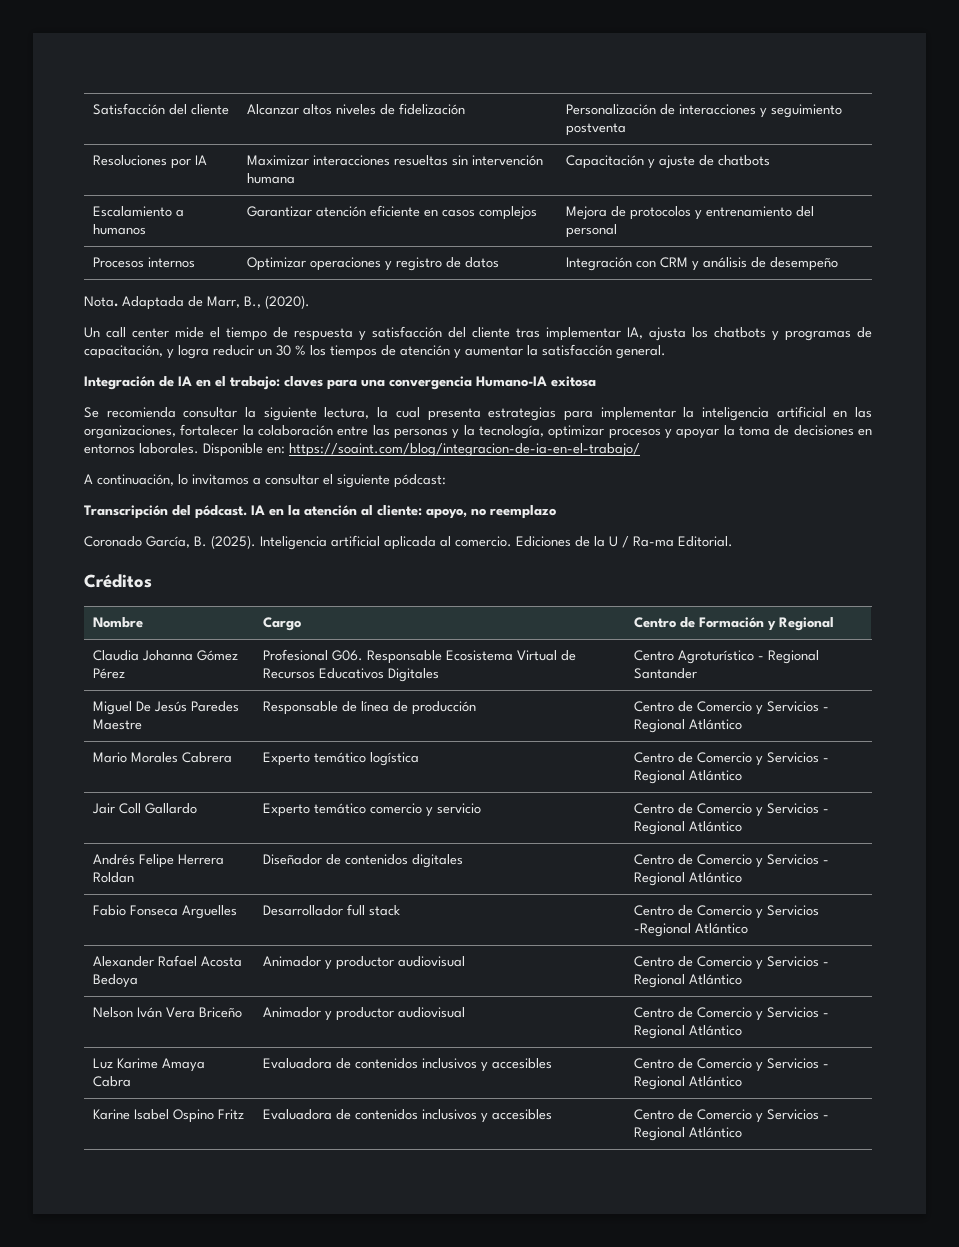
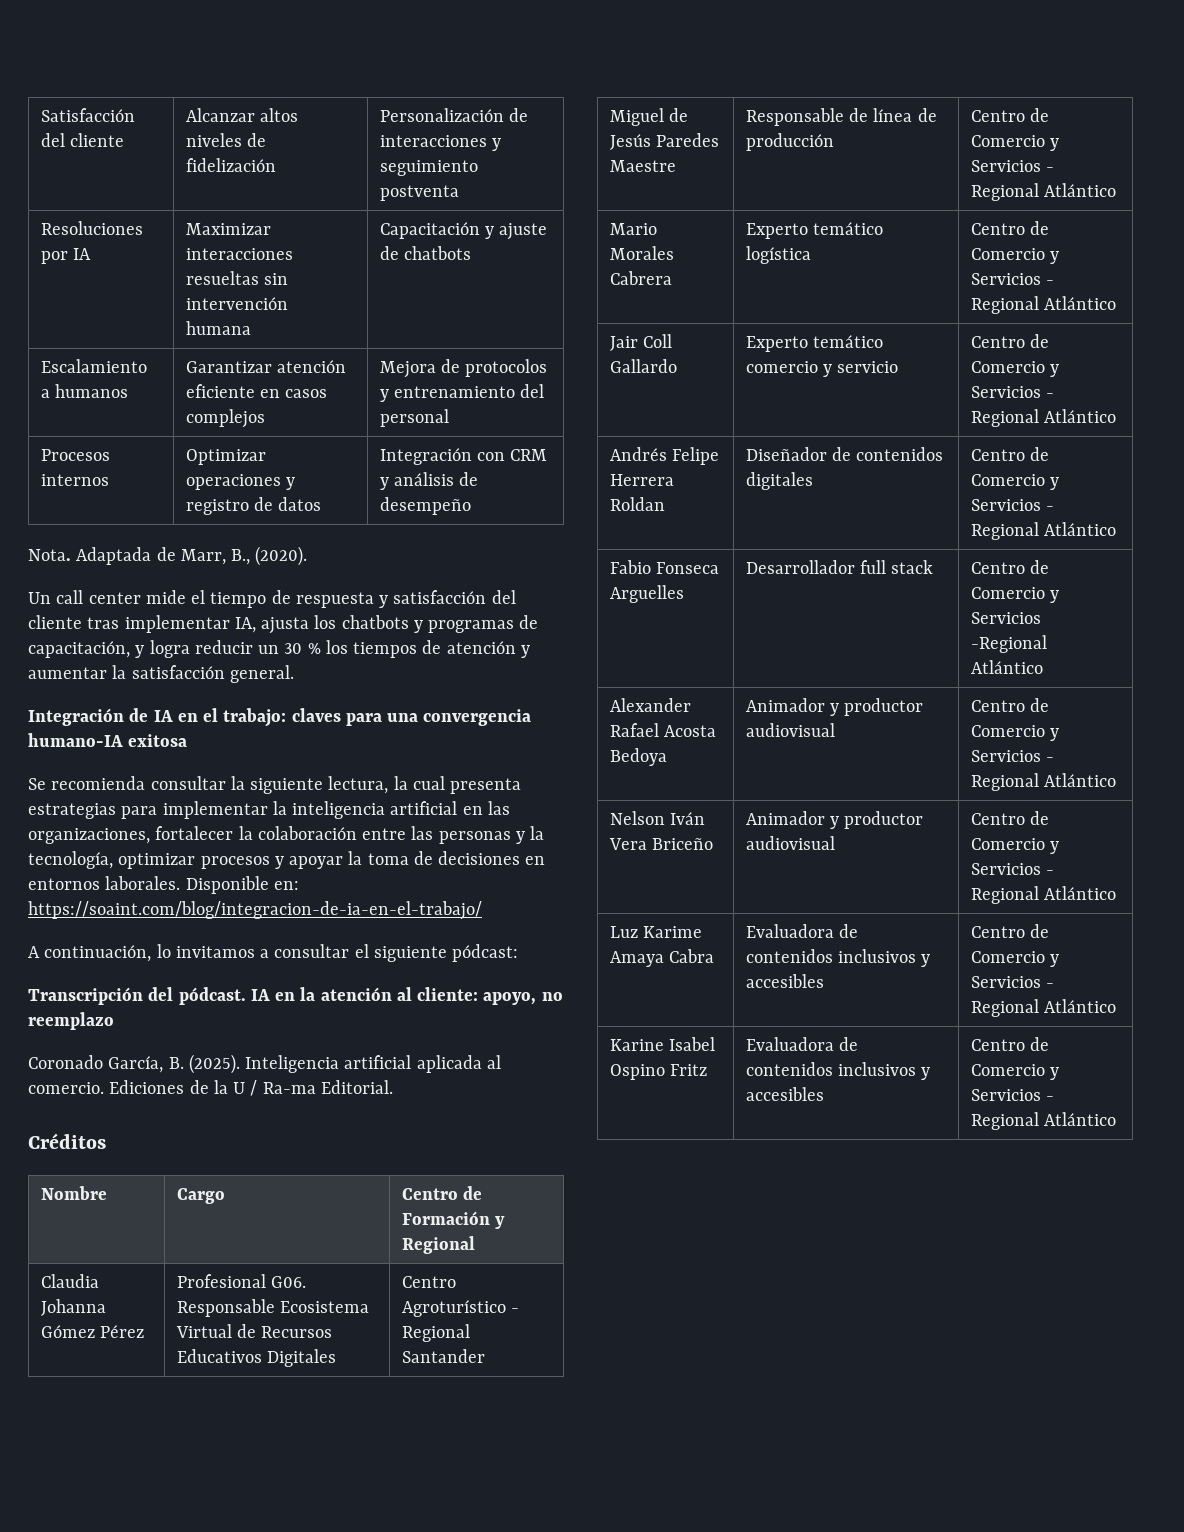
[476,376,547,387] Humano-IA -> [28,733,123,747] humano-IA
[135,701,151,712] De -> [669,108,689,122] de

